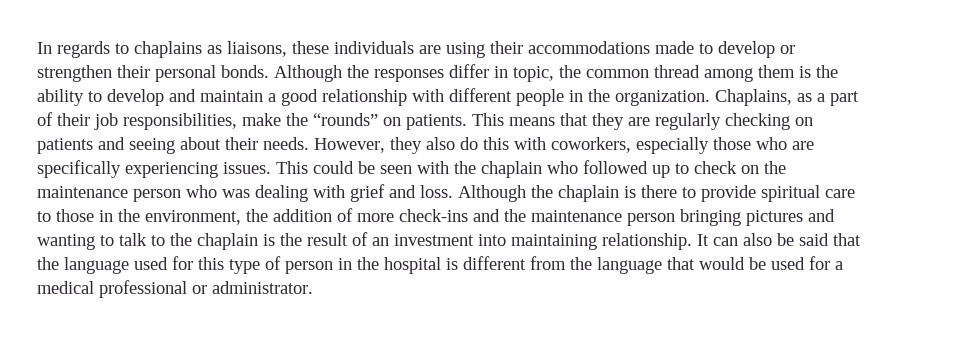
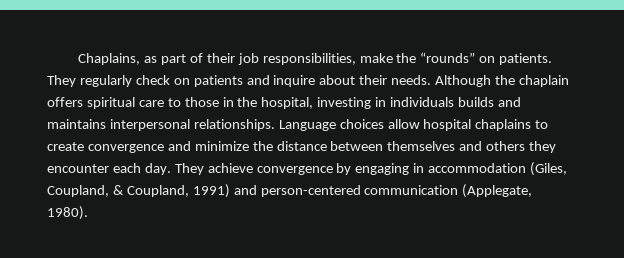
[37,41,795,58] [37,64,838,82] [37,88,710,106] In regards to chaplains as liaisons, these individuals are using their accommodations made to develop or strengthen their personal bonds. Although the responses differ in topic, the common thread among them is the ability to develop and maintain a good relationship with different people in the organization. -> (78, 59) none
[817,93,825,102] a -> (158, 59) none
[472,113,790,130] This means that they are regularly checking -> [47,75,170,87] They regularly check
[129,138,175,154] seeing -> [273,75,316,87] inquire
[314,137,814,154] [37,160,786,178] [37,184,756,202] However, they also do this with coworkers, especially those who are specifically experiencing issues. This could be seen with the chaplain who followed up to check on the maintenance person who was dealing with grief and loss. Although the chaplain is there to provide -> [435,75,569,87] [47,97,83,107] Although the chaplain offers
[145,208,835,226] [37,232,861,250] [37,256,843,274] [37,280,313,298] environment, the addition of more check-ins and the maintenance person bringing pictures and wanting to talk to the chaplain is the result of an investment into maintaining relationship. It can also be said that the language used for this type of person in the hospital is different from the language that would be used for a medical professional or administrator. -> [261,97,521,109] [47,119,549,131] [47,141,557,153] [47,162,568,176] [47,184,533,198] [47,206,88,220] hospital, investing in individuals builds and maintains interpersonal relationships. Language choices allow hospital chaplains to create convergence and minimize the distance between themselves and others they encounter each day. They achieve convergence by engaging in accommodation (Giles, Coupland, & Coupland, 1991) and person-centered communication (Applegate, 1980).

